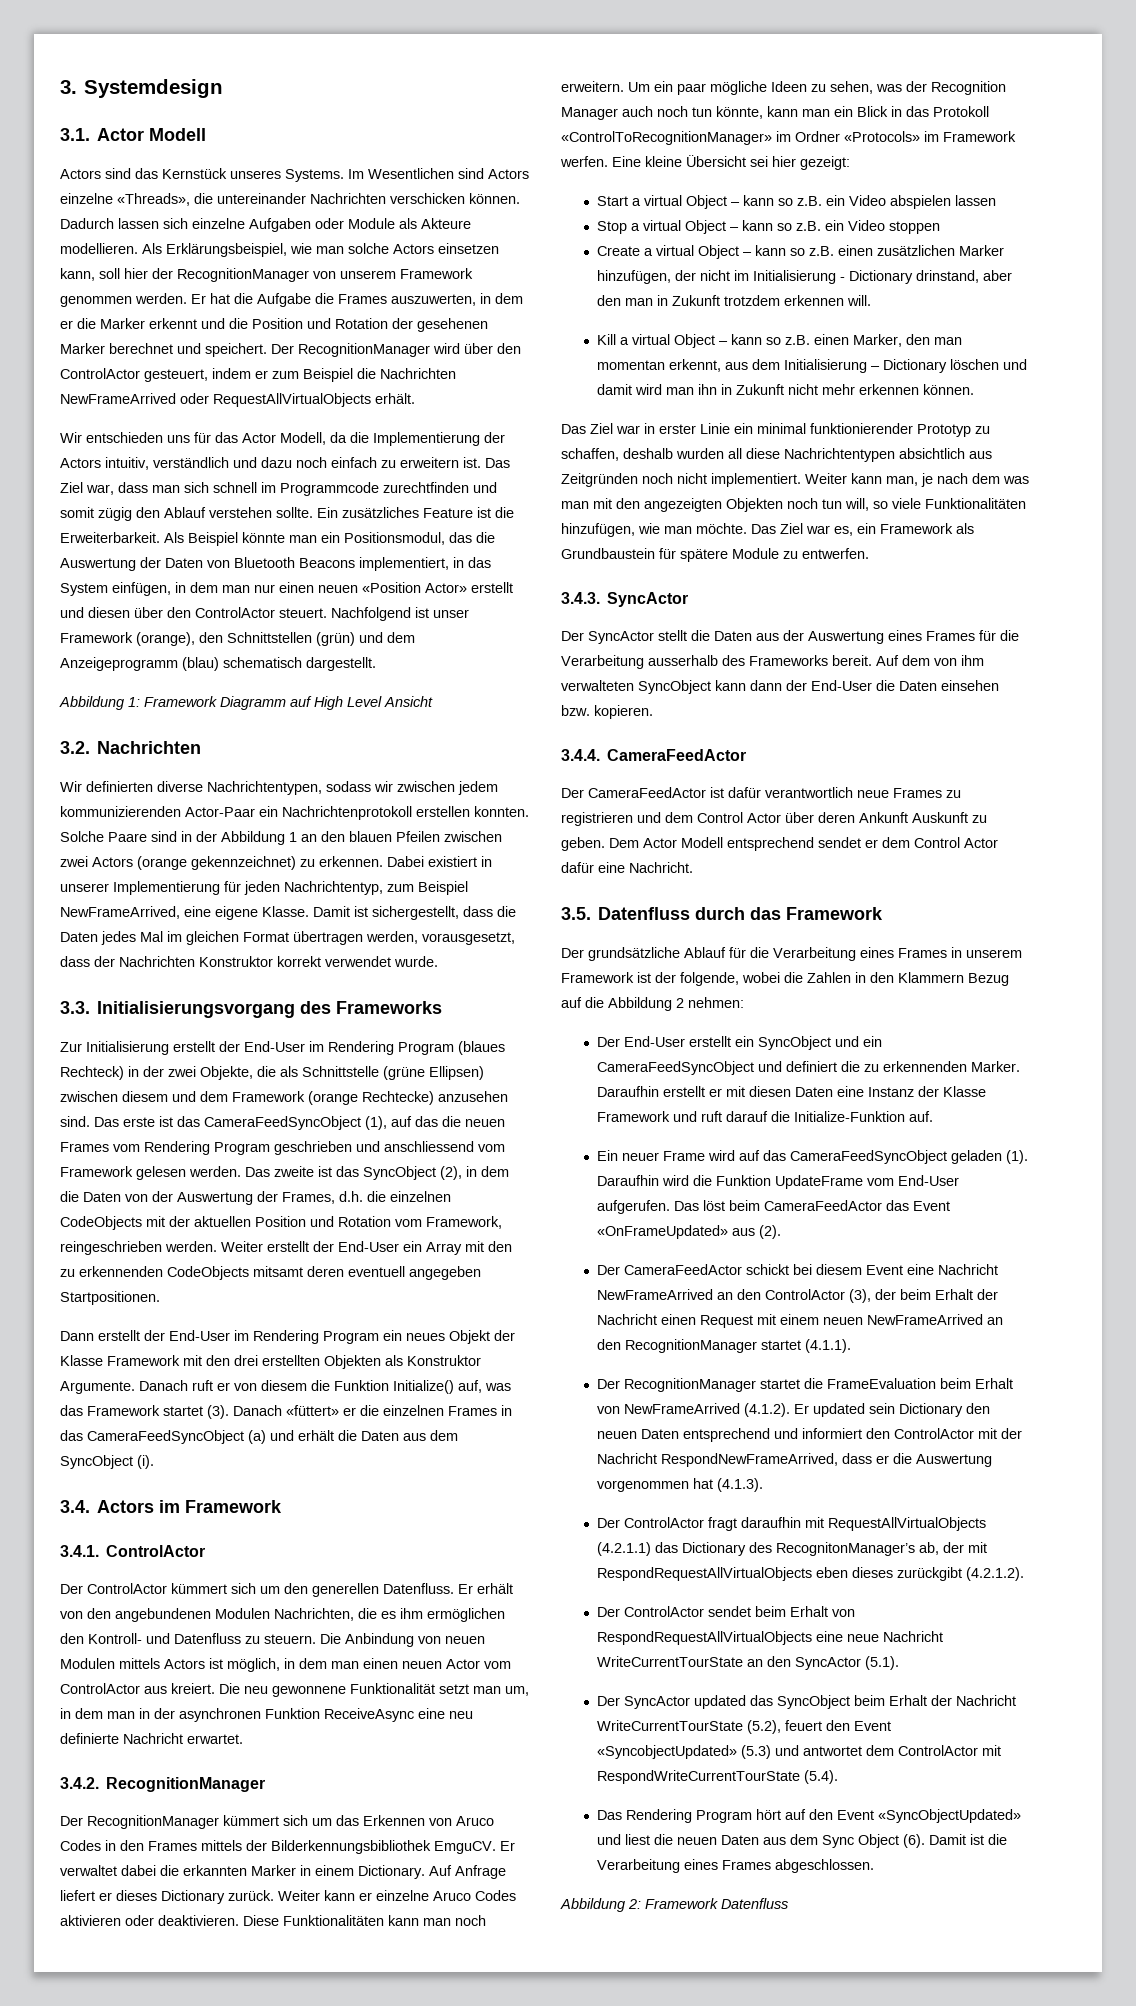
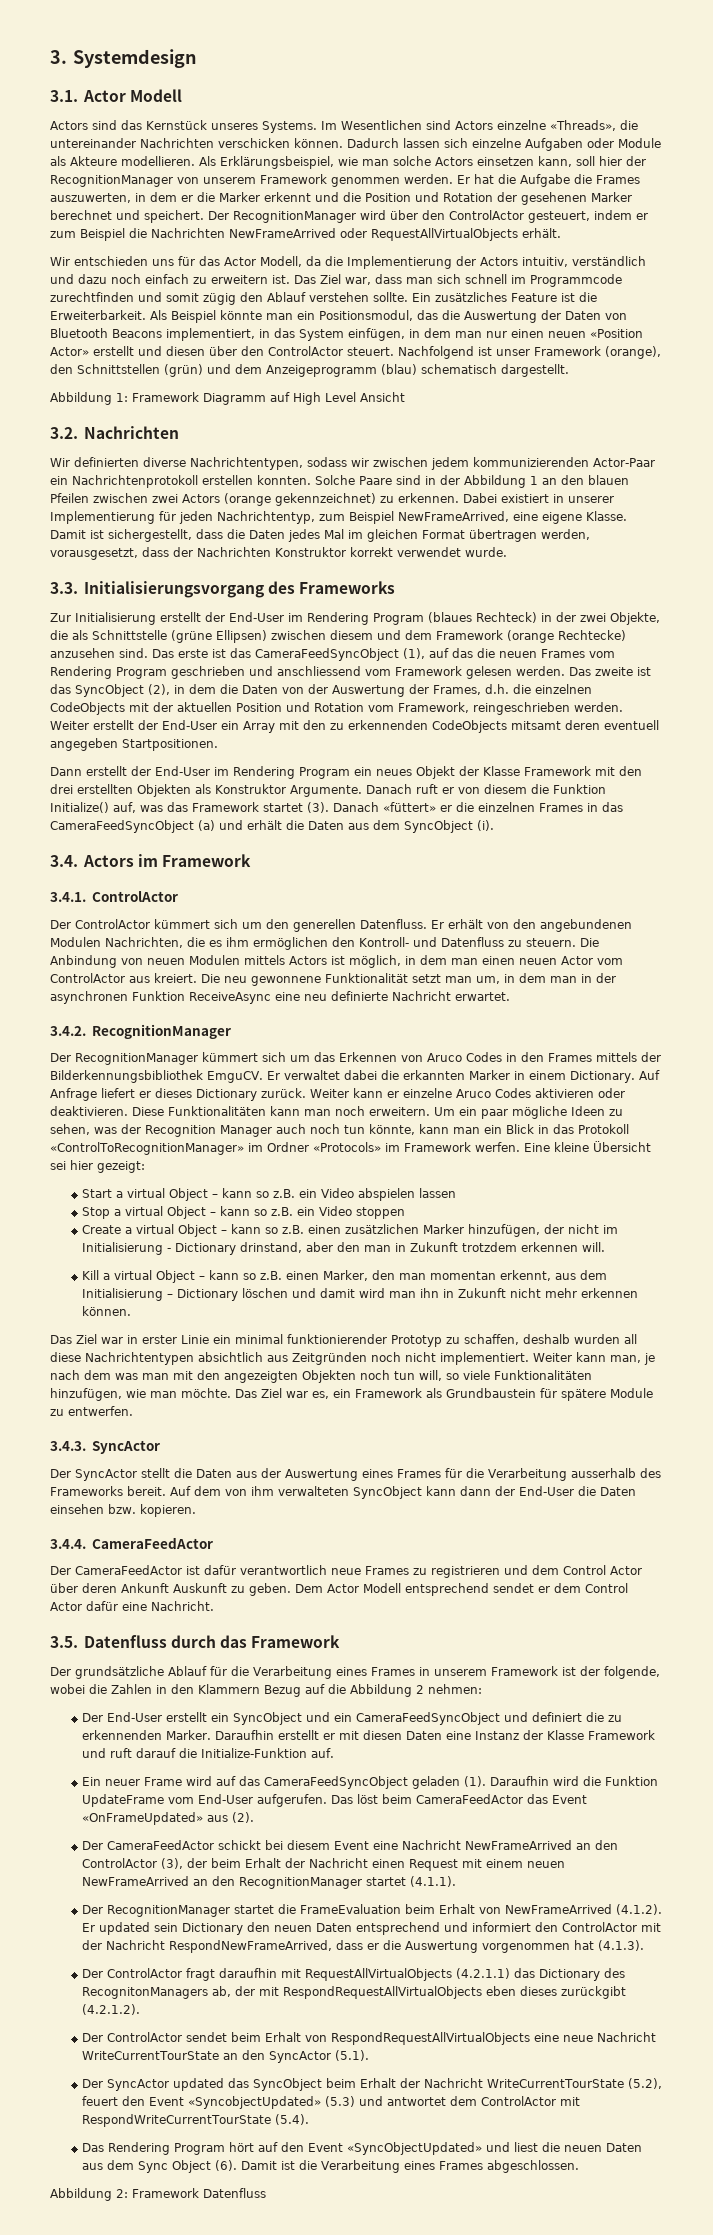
[775,1542,915,1556] RecognitonManager’s -> [82,1987,209,1999] RecognitonManagers

